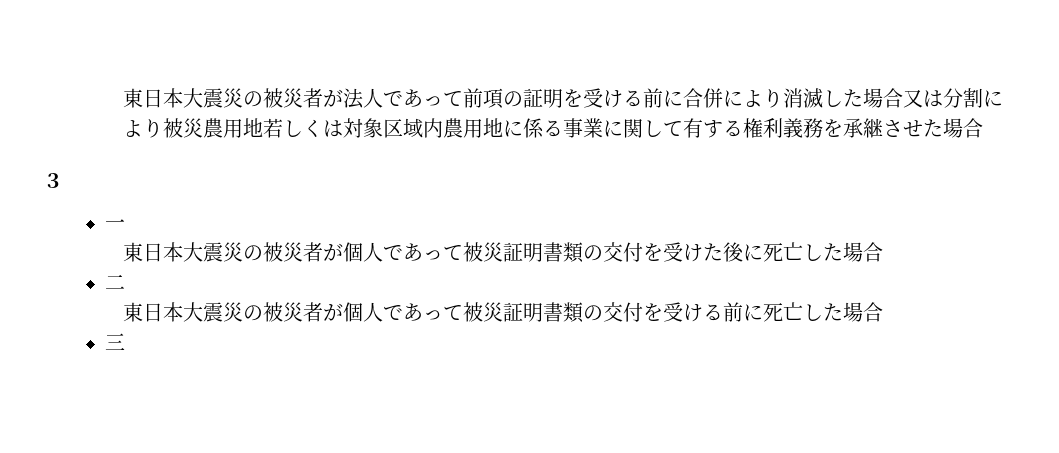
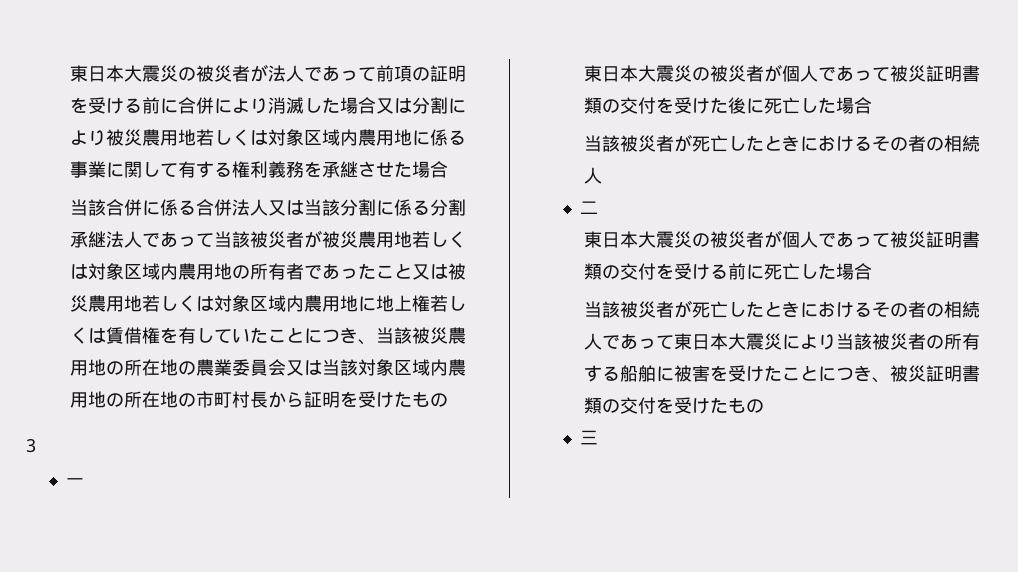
(983, 128) none -> [70,199,467,216] [70,230,467,248] [70,263,467,280] [70,295,467,312] [70,327,467,345] [70,359,467,376] [70,391,449,408] // 当該合併に係る合併法人又は当該分割に係る分割承継法人であって当該被災者が被災農用地若しくは対象区域内農用地の所有者であったこと又は被災農用地若しくは対象区域内農用地に地上権若しくは賃借権を有していたことにつき、当該被災農用地の所在地の農業委員会又は当該対象区域内農用地の所在地の市町村長から証明を受けたもの
(883, 252) none -> [584,134,981,152] [584,167,603,184] // 当該被災者が死亡したときにおけるその者の相続人
(883, 312) none -> [584,300,981,318] [584,333,981,350] [584,365,981,383] [584,397,765,414] // 当該被災者が死亡したときにおけるその者の相続人であって東日本大震災により当該被災者の所有する船舶に被害を受けたことにつき、被災証明書類の交付を受けたもの

